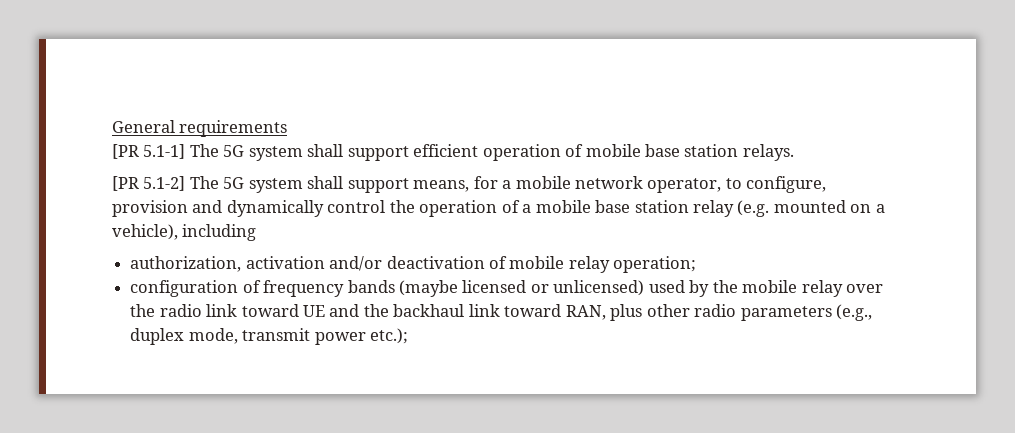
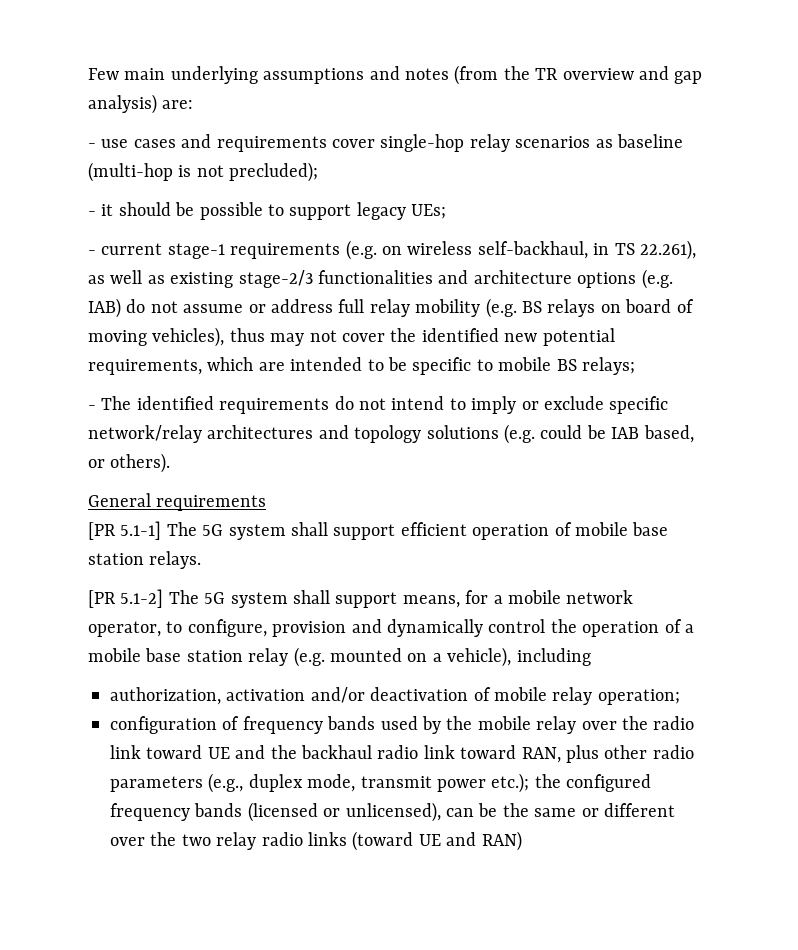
(112, 126) none -> [88,65,703,85] [88,94,194,114] [88,134,683,152] [88,162,319,182] [88,202,447,220] [88,240,696,260] [88,269,673,289] [88,298,694,318] [88,327,615,347] [88,357,635,375] [88,396,669,414] [88,424,694,444] [88,453,171,473] Few main underlying assumptions and notes (from the TR overview and gap analysis) are: // - use cases and requirements cover single-hop relay scenarios as baseline (multi-hop is not precluded); // - it should be possible to support legacy UEs; // - current stage-1 requirements (e.g. on wireless self-backhaul, in TS 22.261), as well as existing stage-2/3 functionalities and architecture options (e.g. IAB) do not assume or address full relay mobility (e.g. BS relays on board of moving vehicles), thus may not cover the identified new potential requirements, which are intended to be specific to mobile BS relays; // - The identified requirements do not intend to imply or exclude specific network/relay architectures and topology solutions (e.g. could be IAB based, or others). //
[398,280,645,297] (maybe licensed or unlicensed) -> (376, 723) none
(465, 310) none -> [377,745,419,759] radio
(408, 336) none -> [534,774,652,792] [110,802,675,822] [110,831,522,851] the configured frequency bands (licensed or unlicensed), can be the same or different over the two relay radio links (toward UE and RAN)

